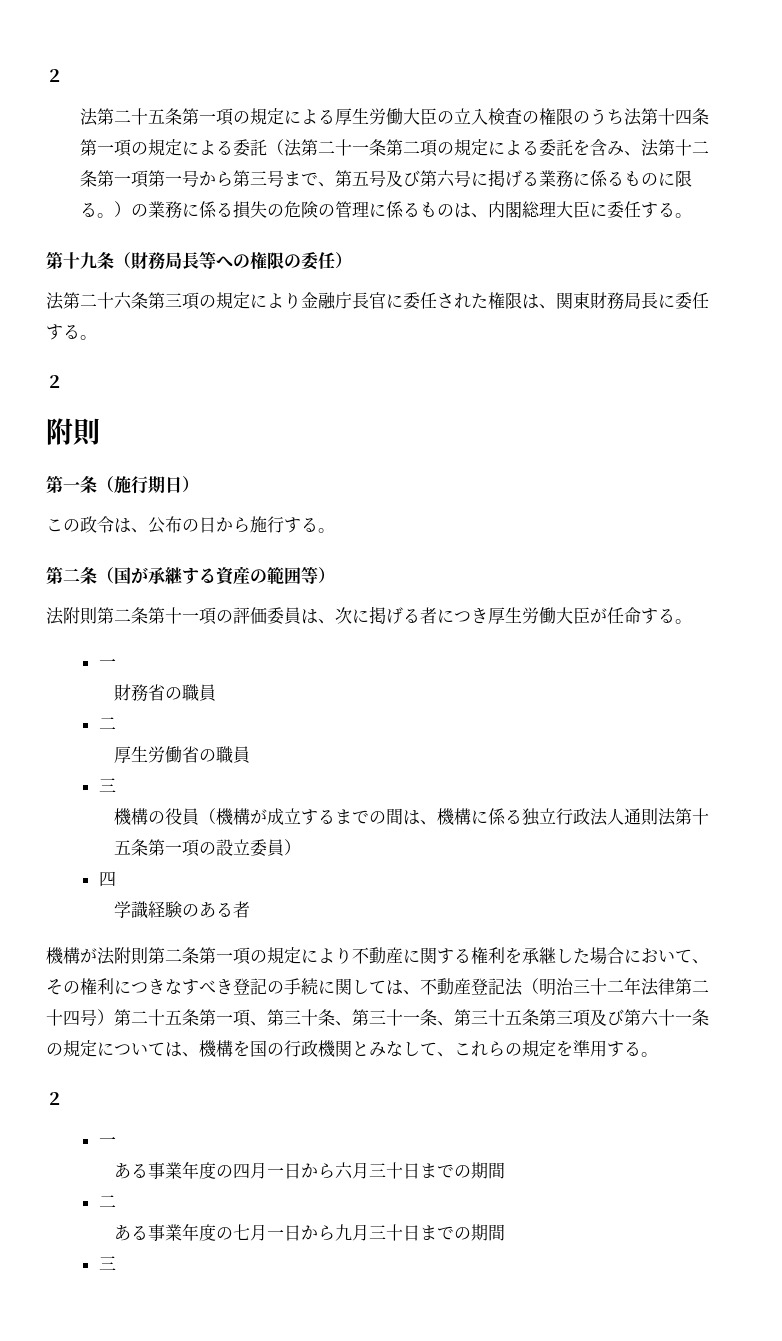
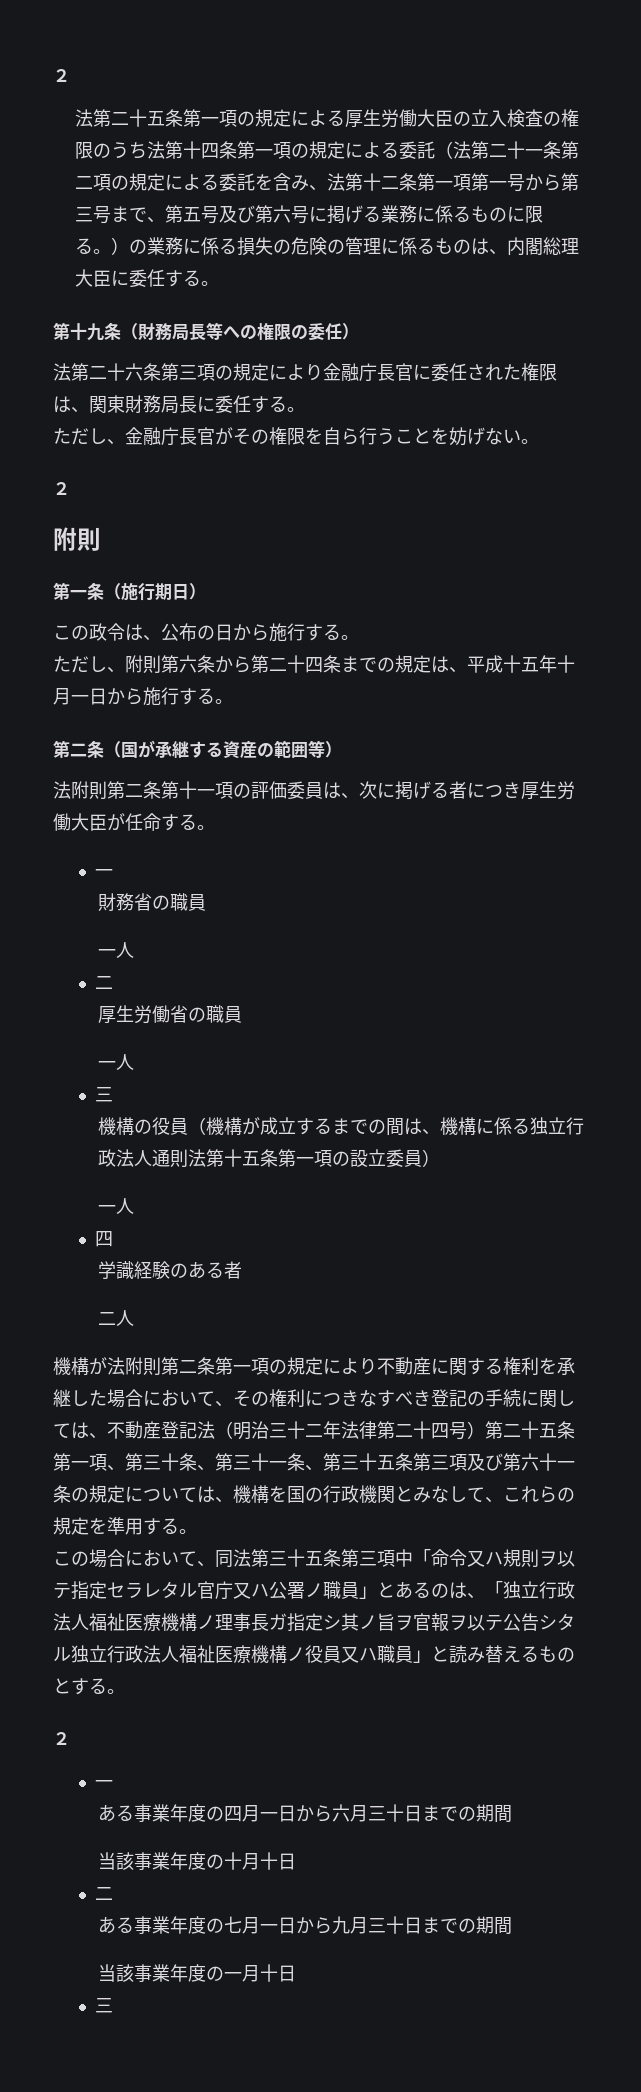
(97, 337) none -> [53,427,539,446] // ただし、金融庁長官がその権限を自ら行うことを妨げない。
(335, 530) none -> [53,655,575,674] [53,687,233,706] // ただし、附則第六条から第二十四条までの規定は、平成十五年十月一日から施行する。
(216, 692) none -> [97,942,134,958] // 一人
(250, 754) none -> [97,1054,134,1070] // 一人
(301, 847) none -> [97,1198,134,1214] // 一人
(250, 909) none -> [97,1310,134,1326] // 二人
(658, 1054) none -> [53,1549,575,1568] [53,1581,575,1600] [53,1613,575,1632] [53,1645,575,1663] [53,1678,125,1695] // この場合において、同法第三十五条第三項中「命令又ハ規則ヲ以テ指定セラレタル官庁又ハ公署ノ職員」とあるのは、「独立行政法人福祉医療機構ノ理事長ガ指定シ其ノ旨ヲ官報ヲ以テ公告シタル独立行政法人福祉医療機構ノ役員又ハ職員」と読み替えるものとする。
(505, 1170) none -> [97,1852,296,1870] // 当該事業年度の十月十日
(505, 1232) none -> [97,1964,296,1982] // 当該事業年度の一月十日

